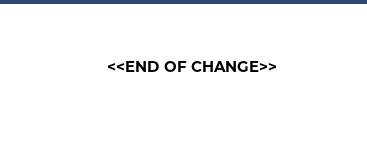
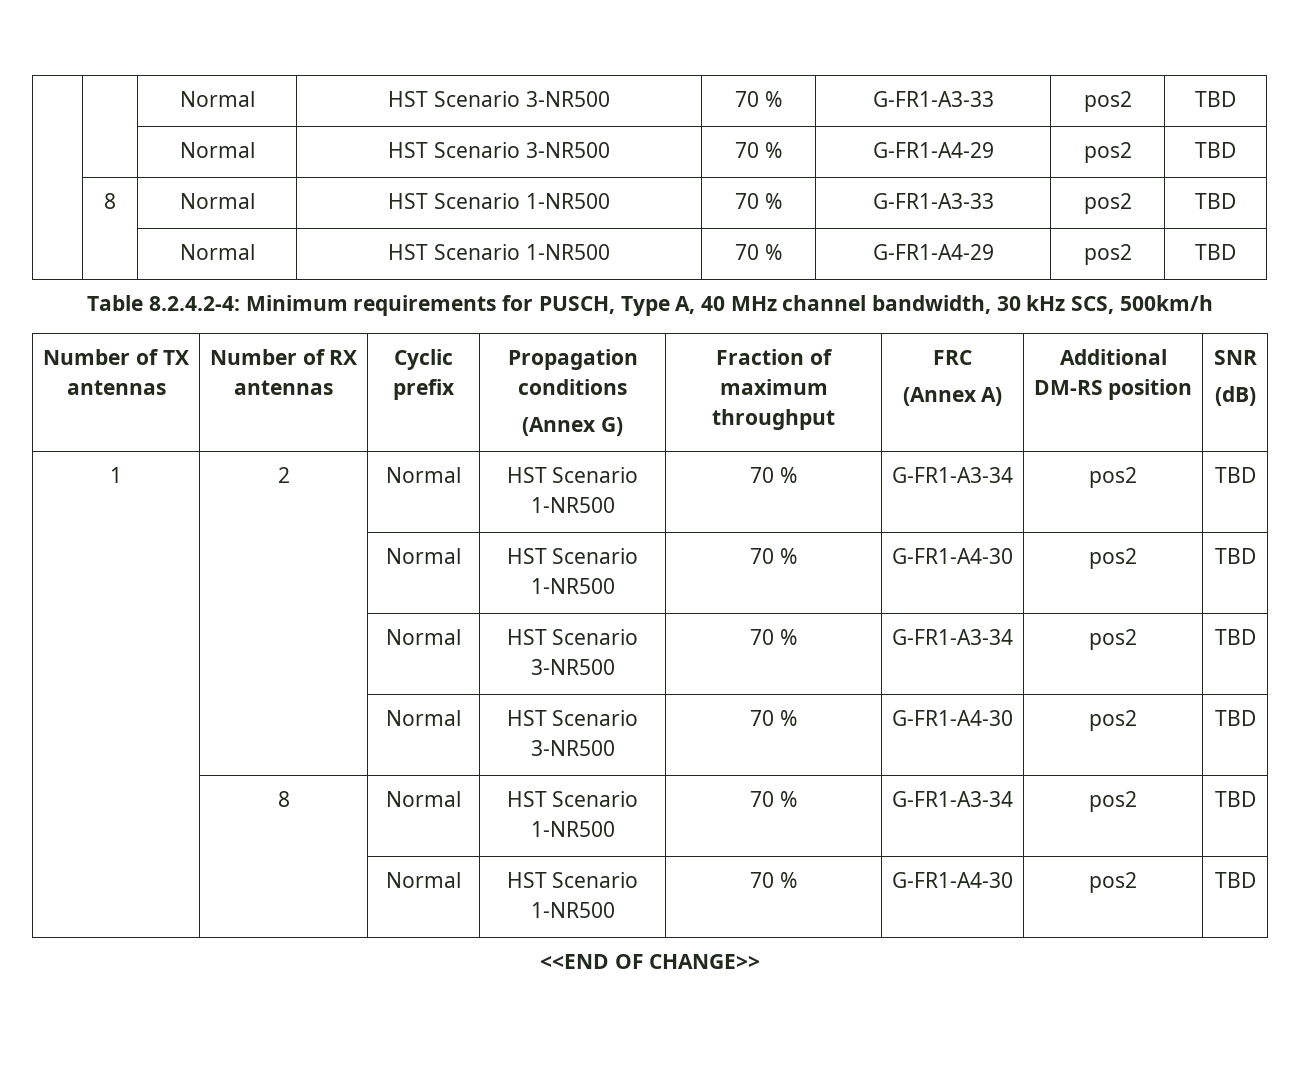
(107, 66) none -> [179,91,255,107] [388,91,610,107] [735,91,782,107] [872,91,994,107] [1083,91,1132,112] [1195,91,1236,107] [179,142,255,158] [388,142,610,158] [735,142,782,158] [872,142,994,158] [1083,142,1132,163] [1195,142,1236,158] [104,193,116,209] [179,193,255,209] [388,193,610,209] [735,193,782,209] [872,193,994,209] [1083,193,1132,214] [1195,193,1236,209] [179,244,255,260] [388,244,610,260] [735,244,782,260] [872,244,994,260] [1083,244,1132,265] [1195,244,1236,260] [87,295,1213,316] [43,349,189,365] [66,380,166,395] [209,349,358,365] [234,380,333,395] [394,349,453,370] [393,379,455,400] [507,349,638,370] [518,379,627,395] [522,417,623,436] [716,349,833,365] [719,379,828,395] [712,409,835,430] [933,350,972,365] [902,387,1003,406] [1059,349,1167,365] [1033,379,1193,400] [1213,350,1257,365] [1214,386,1256,406] [110,467,122,483] [277,467,290,483] [386,467,461,483] [506,467,639,483] [530,497,615,513] [750,467,797,483] [892,467,1013,483] [1089,467,1137,488] [1214,467,1256,483] [386,548,461,564] [506,548,639,564] [530,578,615,594] [750,548,797,564] [892,548,1013,564] [1089,548,1137,569] [1214,548,1256,564] [386,629,461,645] [506,629,639,645] [530,659,615,675] [750,629,797,645] [892,629,1013,645] [1089,629,1137,650] [1214,629,1256,645] [386,710,461,726] [506,710,639,726] [530,740,615,756] [750,710,797,726] [892,710,1013,726] [1089,710,1137,731] [1214,710,1256,726] [277,791,290,807] [386,791,461,807] [506,791,639,807] [530,821,615,837] [750,791,797,807] [892,791,1013,807] [1089,791,1137,812] [1214,791,1256,807] [386,872,461,888] [506,872,639,888] [530,902,615,918] [750,872,797,888] [892,872,1013,888] [1089,872,1137,893] [1214,872,1256,888] | | Normal | HST Scenario 3-NR500 | 70 % | G-FR1-A3-33 | pos2 | TBD // | | Normal | HST Scenario 3-NR500 | 70 % | G-FR1-A4-29 | pos2 | TBD // | 8 | Normal | HST Scenario 1-NR500 | 70 % | G-FR1-A3-33 | pos2 | TBD // | | Normal | HST Scenario 1-NR500 | 70 % | G-FR1-A4-29 | pos2 | TBD // Table 8.2.4.2-4: Minimum requirements for PUSCH, Type A, 40 MHz channel bandwidth, 30 kHz SCS, 500km/h // Number of TX antennas | Number of RX antennas | Cyclic prefix | Propagation conditions // (Annex G) | Fraction of maximum throughput | FRC // (Annex A) | Additional DM-RS position | SNR // (dB) // 1 | 2 | Normal | HST Scenario 1-NR500 | 70 % | G-FR1-A3-34 | pos2 | TBD // | | Normal | HST Scenario 1-NR500 | 70 % | G-FR1-A4-30 | pos2 | TBD // | | Normal | HST Scenario 3-NR500 | 70 % | G-FR1-A3-34 | pos2 | TBD // | | Normal | HST Scenario 3-NR500 | 70 % | G-FR1-A4-30 | pos2 | TBD // | 8 | Normal | HST Scenario 1-NR500 | 70 % | G-FR1-A3-34 | pos2 | TBD // | | Normal | HST Scenario 1-NR500 | 70 % | G-FR1-A4-30 | pos2 | TBD //

